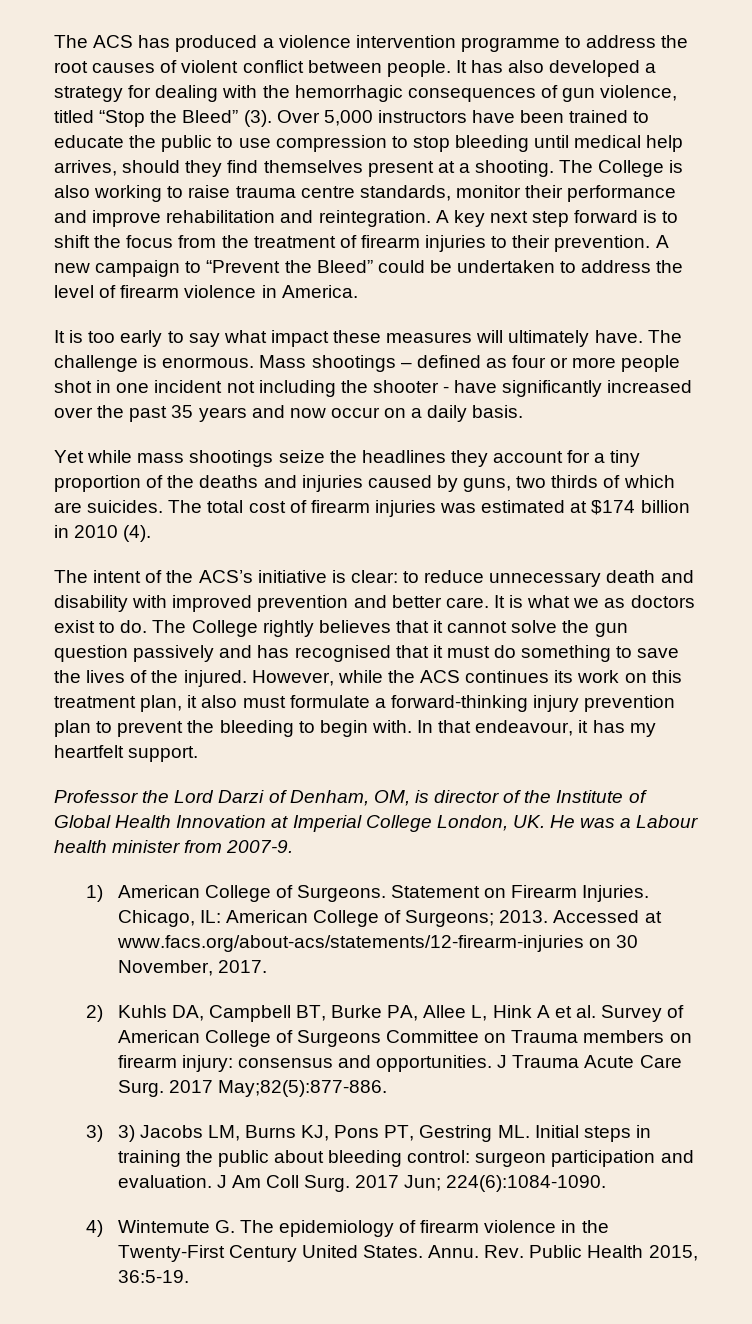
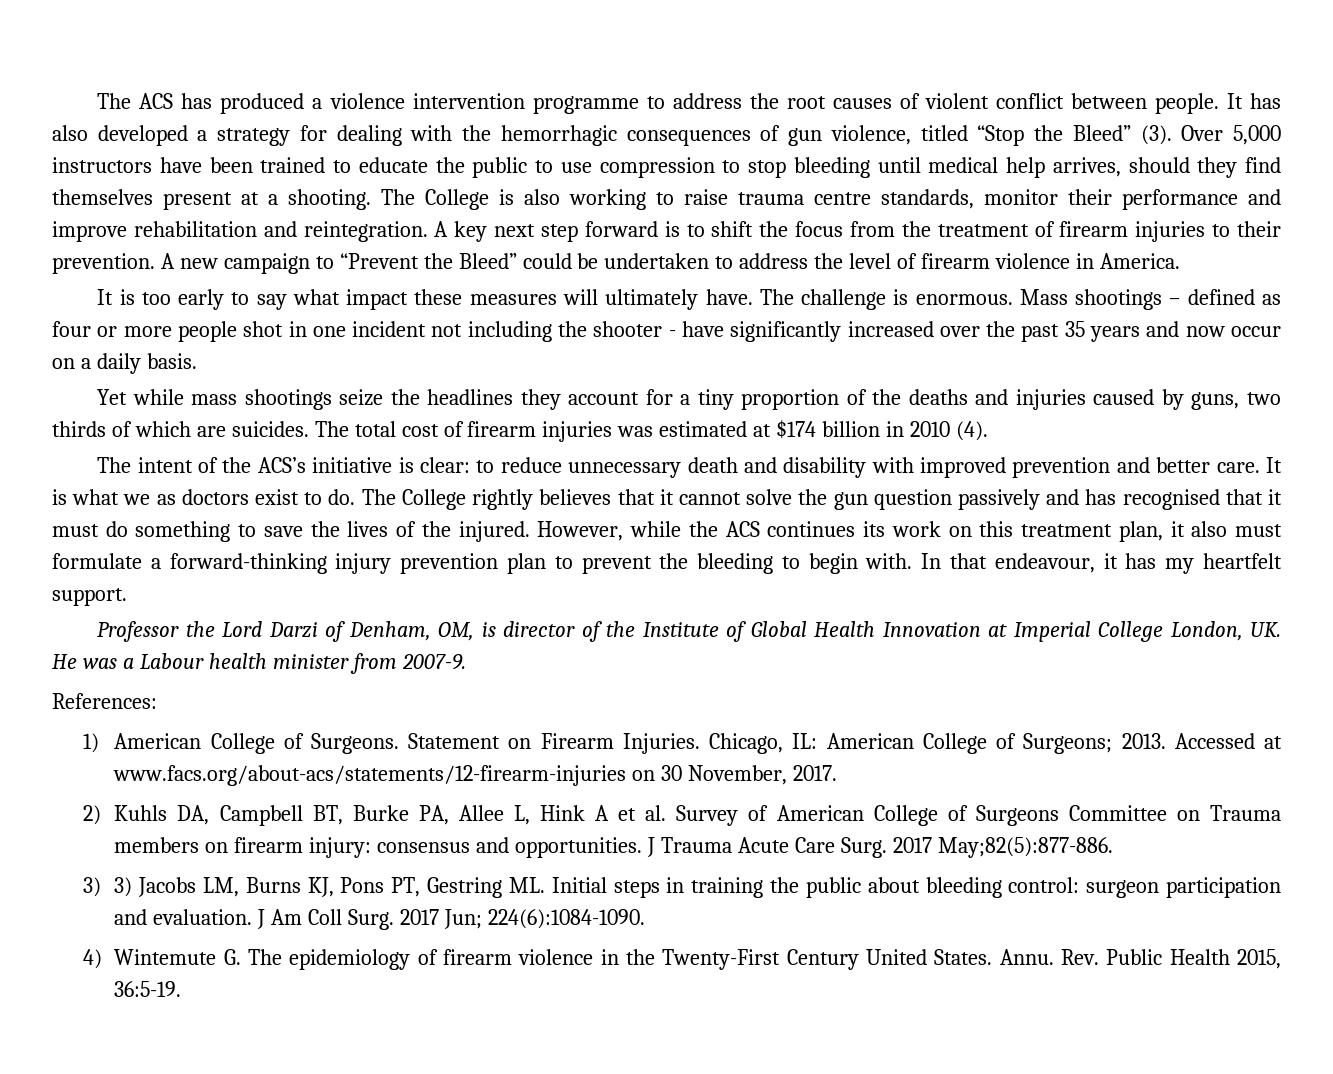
(294, 846) none -> [52,693,157,709] // References:

